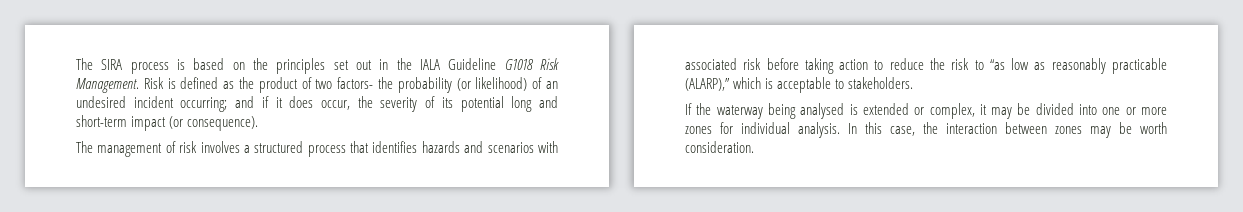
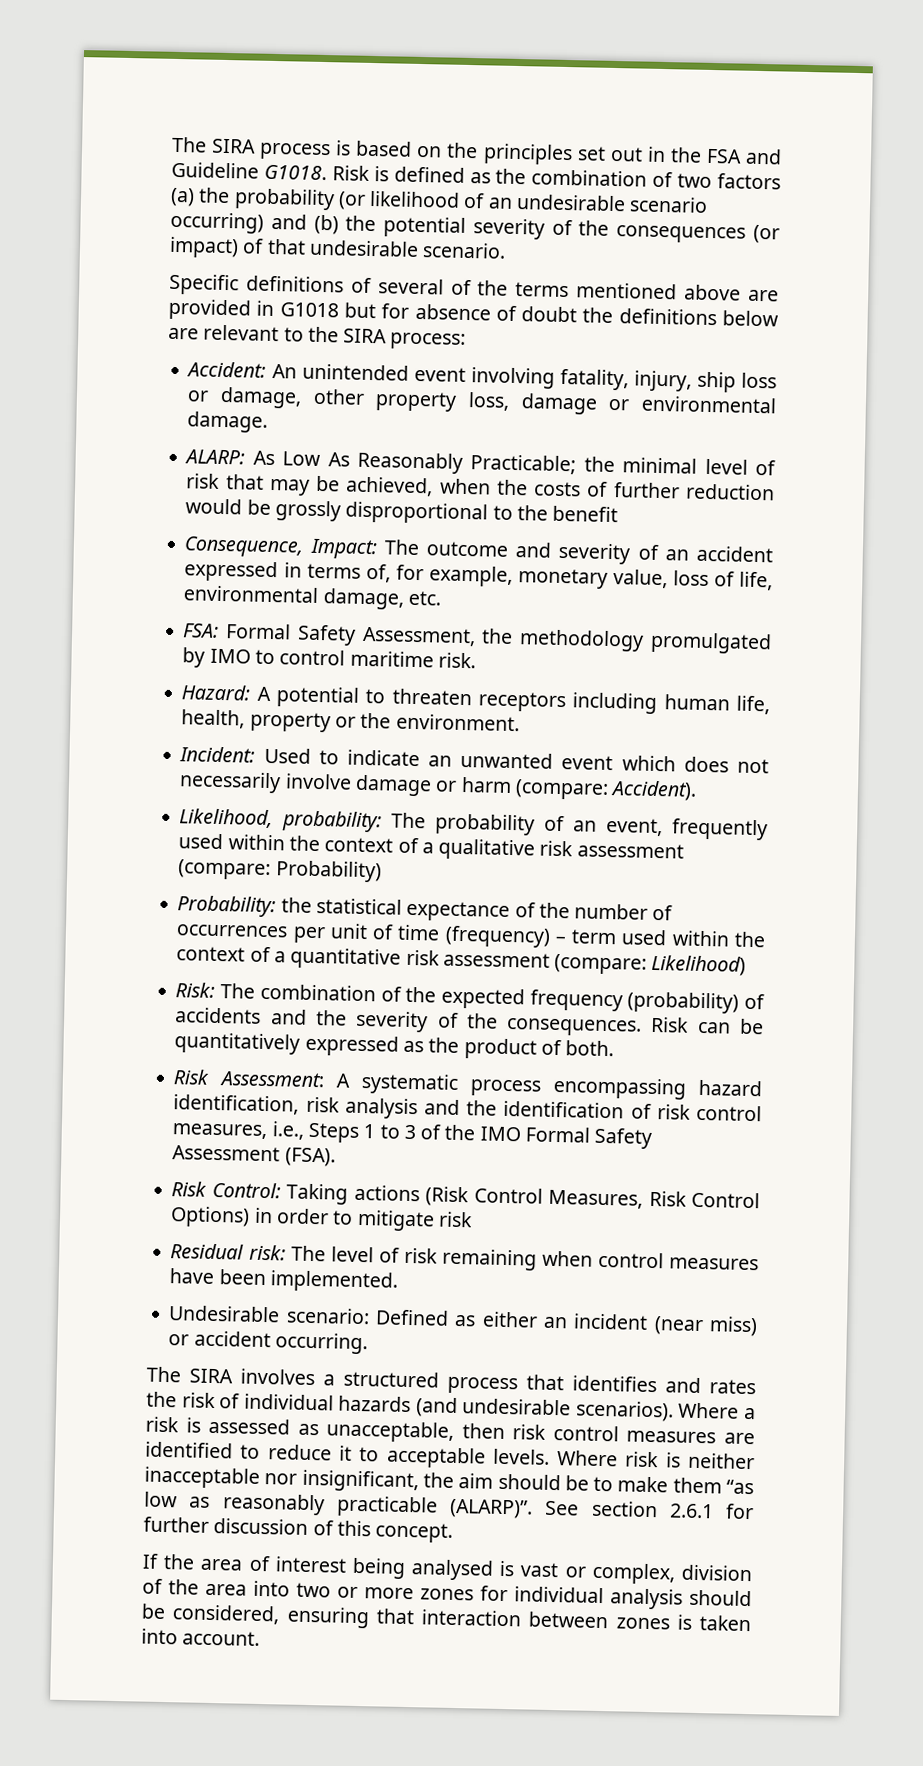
[419,58,559,70] [76,78,139,93] IALA Guideline G1018 Risk Management. -> [705,148,783,165] [171,161,327,181] FSA and Guideline G1018.
[258,77,298,93] product -> [531,169,648,187] combination
[337,77,374,89] factors- -> [716,173,781,190] [170,187,195,207] factors (a)
[475,77,559,91] [76,96,559,112] [76,115,259,131] [76,141,198,157] likelihood) of an undesired incident occurring; and if it does occur, the severity of its potential long and short-term impact (or consequence). // The management of risk -> [369,190,709,213] [170,211,780,244] [169,236,507,259] [169,273,780,302] [168,298,779,327] [168,324,467,350] [186,361,778,393] [187,386,777,415] [187,411,269,433] [184,449,776,476] [186,473,775,501] [185,498,619,525] [184,536,774,565] [184,560,773,591] [183,585,441,610] [183,623,772,655] [182,647,476,669] [181,684,770,715] [181,709,520,733] [179,746,769,774] [179,771,698,801] [179,808,768,841] [178,833,684,861] [178,859,382,883] [177,895,674,923] [176,923,766,948] [176,946,747,976] [175,982,765,1014] [175,1007,764,1037] [174,1032,615,1060] [173,1069,762,1100] [173,1094,763,1122] [172,1121,653,1149] [172,1145,336,1167] [171,1181,761,1209] [170,1206,473,1232] [170,1243,759,1271] [169,1268,398,1293] [168,1305,759,1337] [168,1330,368,1355] [146,1366,233,1384] likelihood of an undesirable scenario occurring) and (b) the potential severity of the consequences (or impact) of that undesirable scenario. // Specific definitions of several of the terms mentioned above are provided in G1018 but for absence of doubt the definitions below are relevant to the SIRA process: // Accident: An unintended event involving fatality, injury, ship loss or damage, other property loss, damage or environmental damage. // ALARP: As Low As Reasonably Practicable; the minimal level of risk that may be achieved, when the costs of further reduction would be grossly disproportional to the benefit // Consequence, Impact: The outcome and severity of an accident expressed in terms of, for example, monetary value, loss of life, environmental damage, etc. // FSA: Formal Safety Assessment, the methodology promulgated by IMO to control maritime risk. // Hazard: A potential to threaten receptors including human life, health, property or the environment. // Incident: Used to indicate an unwanted event which does not necessarily involve damage or harm (compare: Accident). // Likelihood, probability: The probability of an event, frequently used within the context of a qualitative risk assessment (compare: Probability) // Probability: the statistical expectance of the number of occurrences per unit of time (frequency) – term used within the context of a quantitative risk assessment (compare: Likelihood) // Risk: The combination of the expected frequency (probability) of accidents and the severity of the consequences. Risk can be quantitatively expressed as the product of both. // Risk Assessment: A systematic process encompassing hazard identification, risk analysis and the identification of risk control measures, i.e., Steps 1 to 3 of the IMO Formal Safety Assessment (FSA). // Risk Control: Taking actions (Risk Control Measures, Risk Control Options) in order to mitigate risk // Residual risk: The level of risk remaining when control measures have been implemented. // Undesirable scenario: Defined as either an incident (near miss) or accident occurring. // The SIRA
[421,141,558,153] [685,58,984,74] hazards and scenarios with associated risk before taking action to reduce the risk to -> [665,1377,756,1395] [146,1391,756,1422] [145,1416,755,1445] [145,1441,755,1470] [144,1466,722,1494] and rates the risk of individual hazards (and undesirable scenarios). Where a risk is assessed as unacceptable, then risk control measures are identified to reduce it to acceptable levels. Where risk is neither inacceptable nor insignificant, the aim should be to make them
[685,77,914,93] (ALARP),” which is acceptable to stakeholders. -> [449,1498,754,1520] [143,1516,454,1543] (ALARP)”. See section 2.6.1 for further discussion of this concept.
[716,105,763,119] waterway -> [200,1555,347,1573] area of interest
[862,103,909,115] extended -> [520,1562,560,1578] vast
[979,103,1121,119] it may be divided into one -> [681,1564,752,1582] [142,1578,331,1598] division of the area into two
[798,122,1167,138] [685,141,754,153] analysis. In this case, the interaction between zones may be worth consideration. -> [610,1588,752,1610] [141,1603,751,1632] [141,1628,261,1647] analysis should be considered, ensuring that interaction between zones is taken into account.

